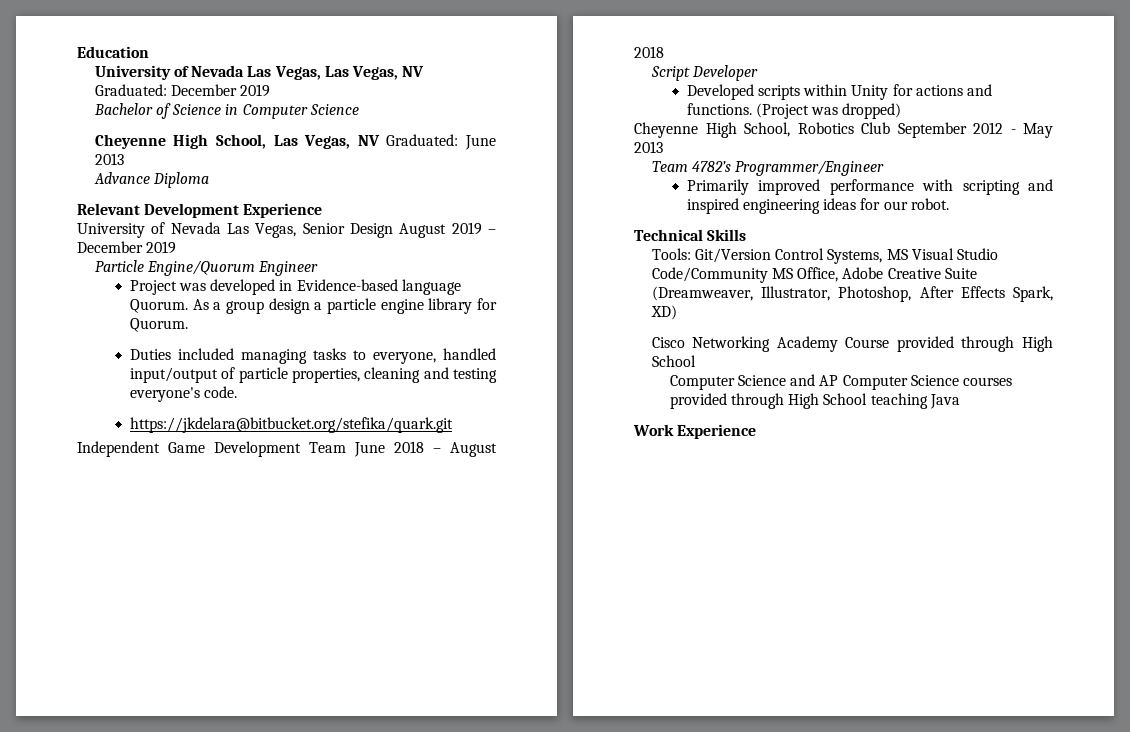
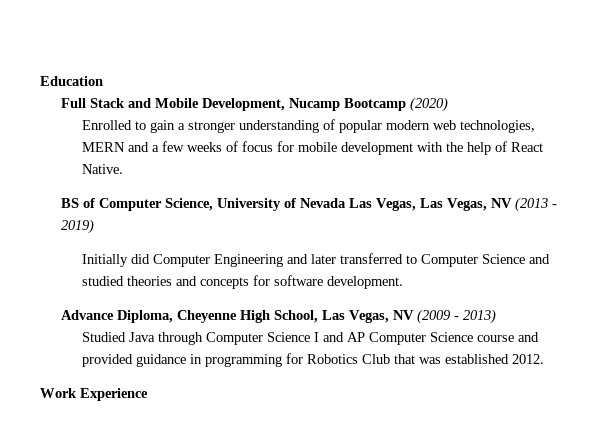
(149, 52) none -> [61,97,449,112] [82,119,536,133] [82,141,544,155] [82,164,124,174] [61,198,214,211] Full Stack and Mobile Development, Nucamp Bootcamp (2020) // Enrolled to gain a stronger understanding of popular modern web technologies, MERN and a few weeks of focus for mobile development with the help of React Native. // BS of Computer Science,
[94,84,271,97] [93,103,359,119] Graduated: December 2019 // Bachelor of Science in Computer Science // -> [515,197,558,212] [61,219,95,234] [82,253,551,267] [82,275,404,289] [61,310,174,323] (2013 - 2019) // Initially did Computer Engineering and later transferred to Computer Science and studied theories and concepts for software development. // Advance Diploma,
[386,134,497,150] [94,153,124,165] [93,172,210,188] [77,203,323,218] [77,222,496,238] [77,241,177,254] [94,260,319,276] [129,279,461,295] [129,298,497,314] [129,318,188,332] [129,348,496,364] [129,367,498,383] [129,386,238,402] [129,417,453,433] [77,441,497,457] [634,46,664,58] [650,65,759,81] [686,84,992,100] [686,103,902,119] [634,122,1053,138] [634,141,663,153] [651,160,885,176] [686,179,1053,195] [686,198,949,214] [634,229,747,241] [651,248,999,264] [651,267,977,283] [651,286,1053,302] [650,305,677,320] [651,336,1053,352] [651,355,696,367] [669,375,786,390] Graduated: June 2013 // Advance Diploma // Relevant Development Experience // University of Nevada Las Vegas, Senior Design August 2019 – December 2019 // Particle Engine/Quorum Engineer // Project was developed in Evidence-based language Quorum. As a group design a particle engine library for Quorum. // Duties included managing tasks to everyone, handled input/output of particle properties, cleaning and testing everyone's code. // https://jkdelara@bitbucket.org/stefika/quark.git // Independent Game Development Team June 2018 – August 2018 // Script Developer // Developed scripts within Unity for actions and functions. (Project was dropped) // Cheyenne High School, Robotics Club September 2012 - May 2013 // Team 4782’s Programmer/Engineer // Primarily improved performance with scripting and inspired engineering ideas for our robot. // Technical Skills // Tools: Git/Version Control Systems, MS Visual Studio Code/Community MS Office, Adobe Creative Suite (Dreamweaver, Illustrator, Photoshop, After Effects Spark, XD) // Cisco Networking Academy Course provided through High School // Computer Science -> [417,309,497,324] [82,332,320,345] (2009 - 2013) // Studied Java through Computer Science I
[962,377,1012,386] [669,393,960,409] courses provided through High School teaching Java -> [477,332,540,342] [82,353,545,367] course and provided guidance in programming for Robotics Club that was established 2012.

